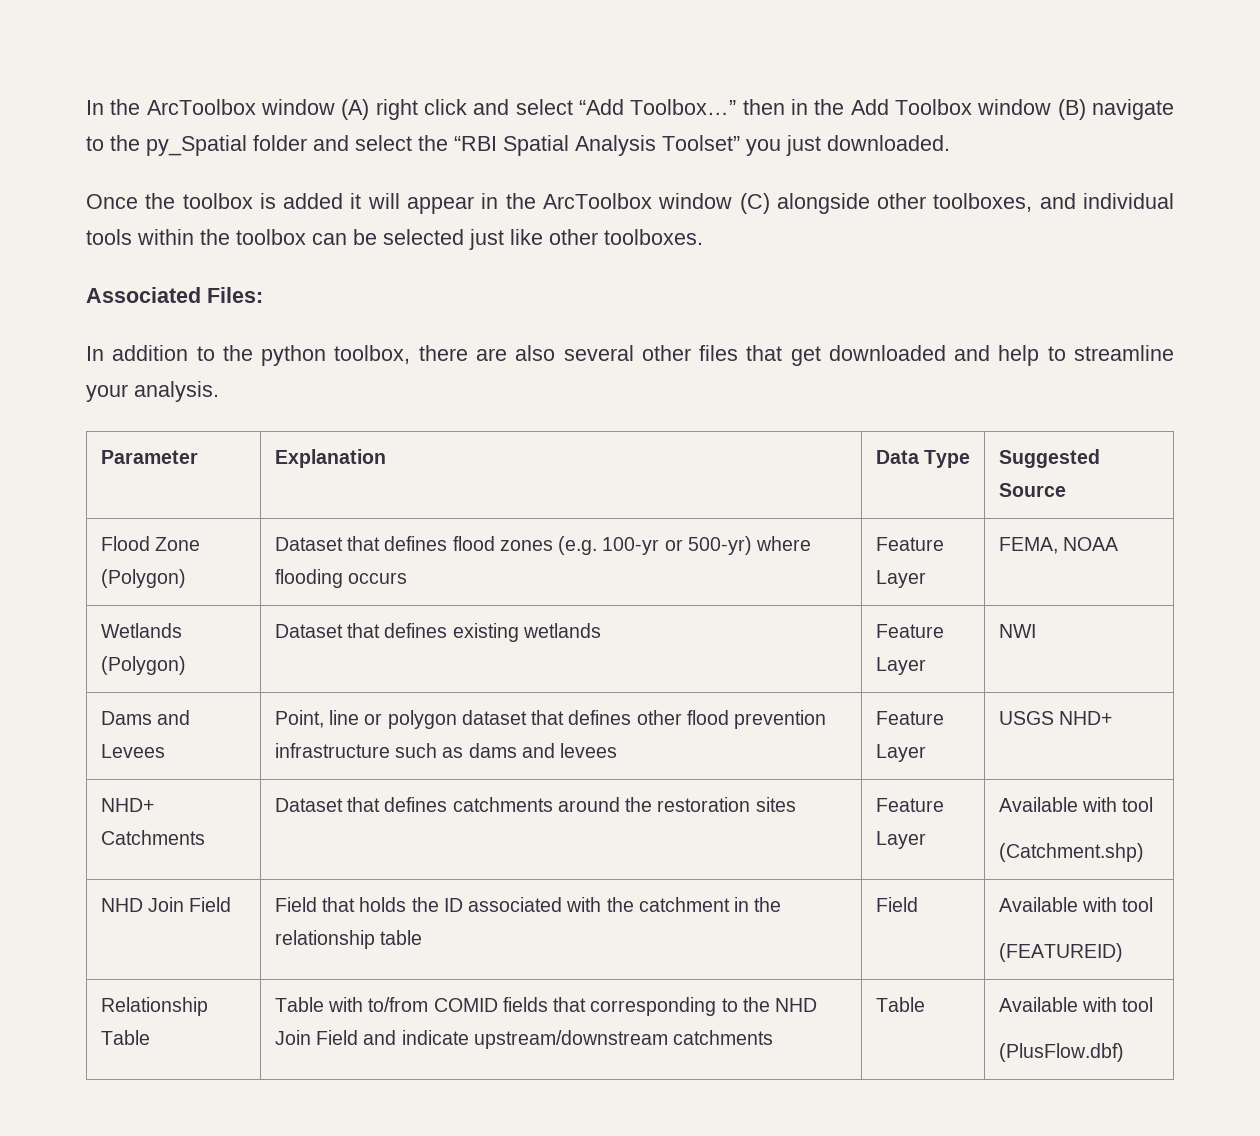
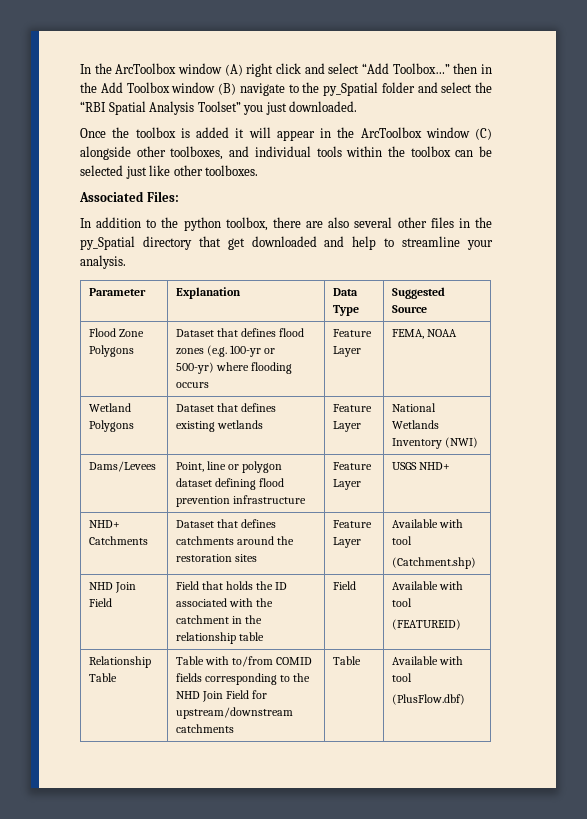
(739, 353) none -> [458,217,492,228] [80,236,192,250] in the py_Spatial directory
[100,569,186,588] (Polygon) -> [89,345,135,357] Polygons
[100,623,182,638] [100,656,186,675] Wetlands (Polygon) -> [89,403,132,412] [89,420,135,432] Wetland Polygons
[998,624,1036,638] [100,710,191,725] [100,744,165,758] NWI // Dams and Levees -> [392,403,437,412] [392,420,440,429] [392,437,479,449] [89,461,157,472] National Wetlands Inventory (NWI) // Dams/Levees
[531,710,682,725] that defines other -> [215,478,257,490] defining
[395,743,618,758] such as dams and levees -> (307, 499) none
[553,997,587,1012] that -> (203, 677) none
[363,1030,469,1045] and indicate -> [252,690,268,699] for

